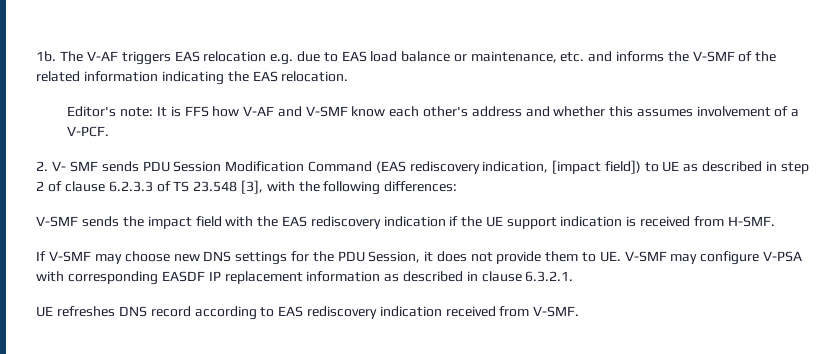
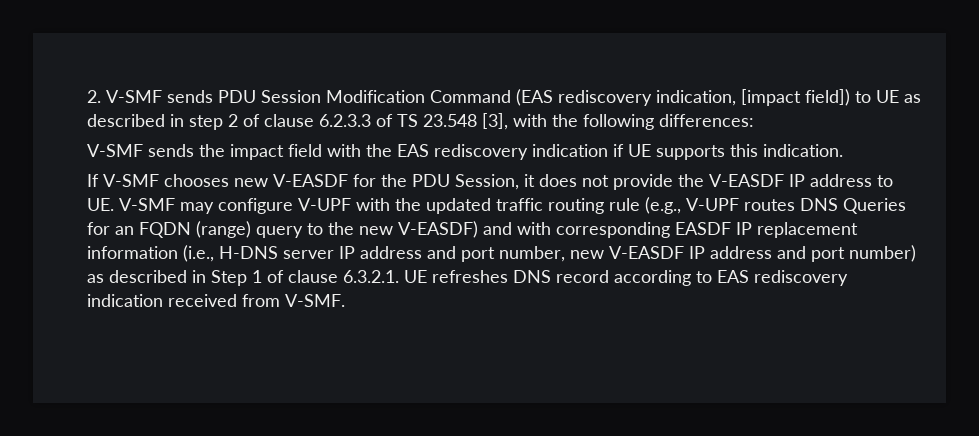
[36,51,777,65] [36,71,349,85] [67,106,800,117] [67,126,110,137] [36,161,99,172] 1b. The V-AF triggers EAS relocation e.g. due to EAS load balance or maintenance, etc. and informs the V-SMF of the related information indicating the EAS relocation. // Editor's note: It is FFS how V-AF and V-SMF know each other's address and whether this assumes involvement of a V-PCF. // 2. V- SMF -> [86,90,162,103] 2. V-SMF
[461,216,775,229] [36,251,288,265] the UE support indication is received from H-SMF. // If V-SMF may choose new DNS settings -> [627,144,843,160] [86,174,348,187] UE supports this indication. // If V-SMF chooses new V-EASDF
[545,251,579,262] them -> [677,174,872,187] the V-EASDF IP address
[762,251,802,262] V-PSA -> [297,197,906,214] [86,221,512,238] V-UPF with the updated traffic routing rule (e.g., V-UPF routes DNS Queries for an FQDN (range) query to the new V-EASDF) and
[384,271,478,282] as described in -> [182,245,916,262] [86,270,284,286] (i.e., H-DNS server IP address and port number, new V-EASDF IP address and port number) as described in Step 1 of
(574, 276) // -> (399, 276) none

